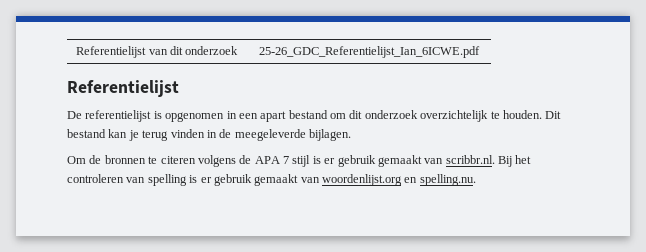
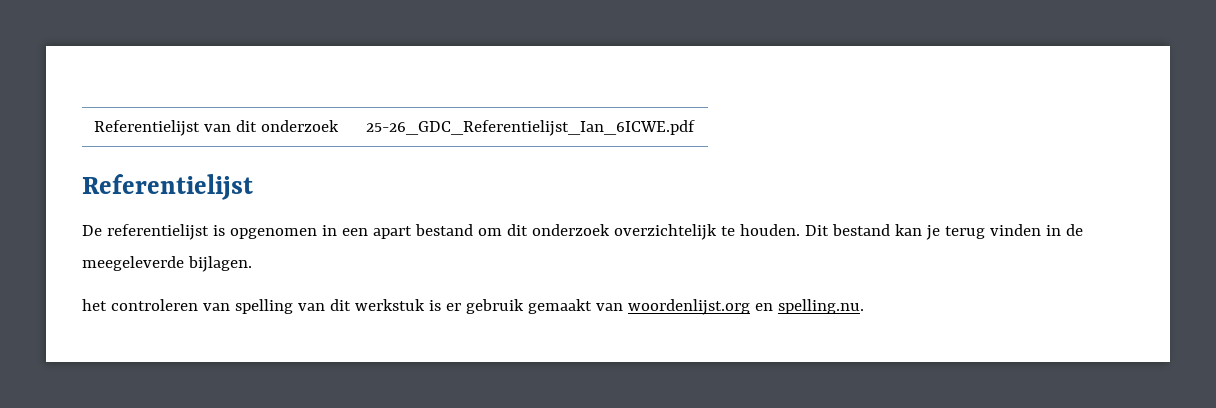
[67,155,512,167] Om de bronnen te citeren volgens de APA 7 stijl is er gebruik gemaakt van scribbr.nl. Bij -> (252, 264) none
(187, 180) none -> [297,299,425,311] van dit werkstuk

